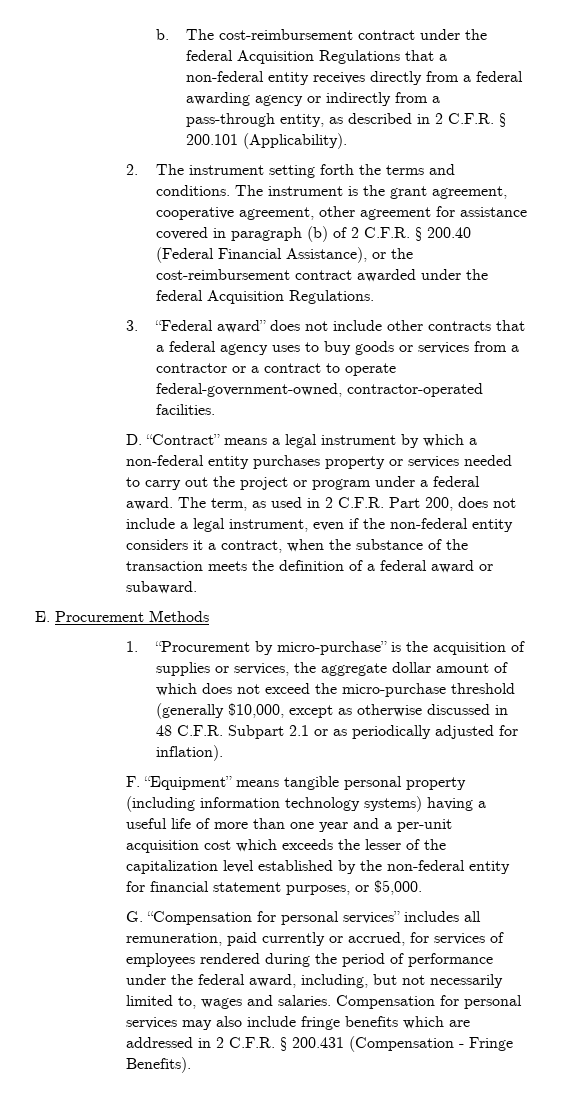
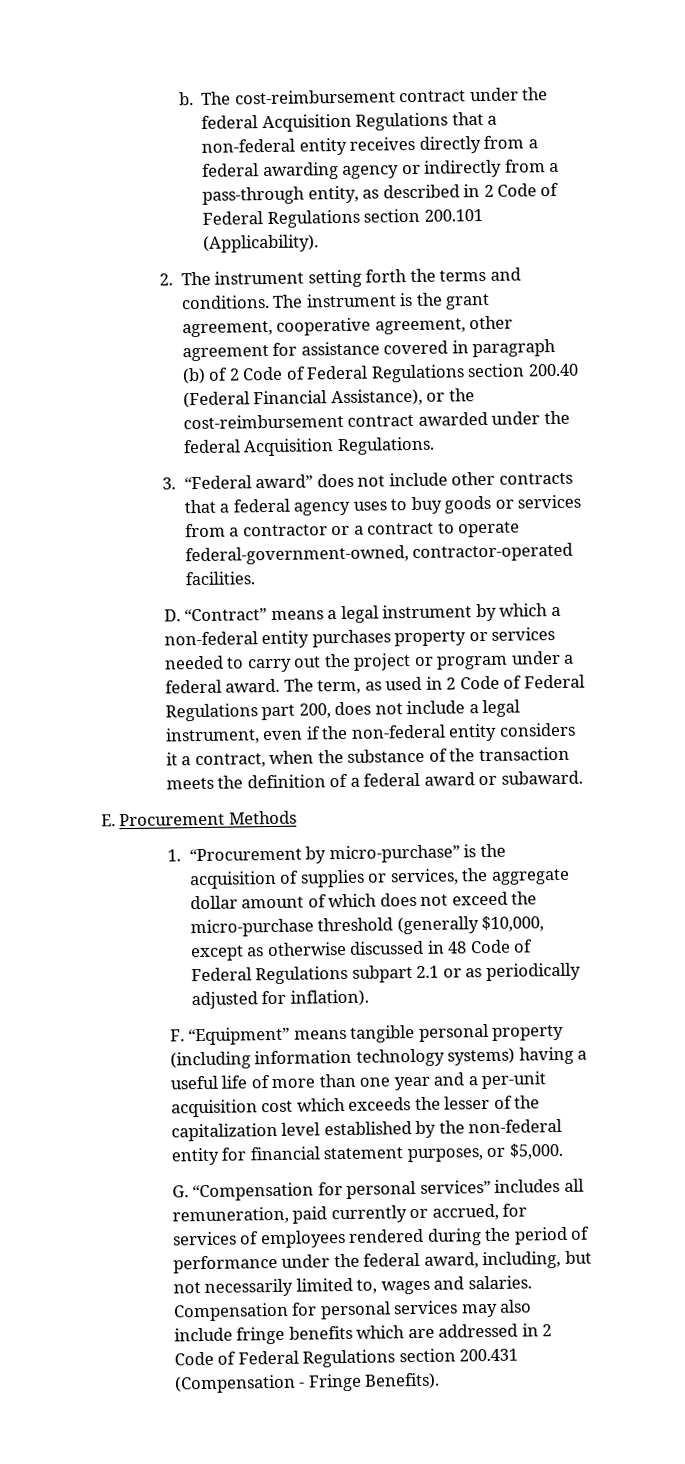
[448,113,507,127] C.F.R. § -> [496,182,560,197] [202,208,421,229] Code of Federal Regulations section
[364,227,423,241] C.F.R. § -> [242,363,526,383] Code of Federal Regulations section
[337,497,420,508] C.F.R. Part -> [459,674,585,690] [164,703,296,722] Code of Federal Regulations part
[177,725,285,739] C.F.R. Subpart -> [469,939,534,954] [190,965,413,985] Code of Federal Regulations subpart
[228,1037,287,1051] C.F.R. § -> [173,1348,456,1368] Code of Federal Regulations section

